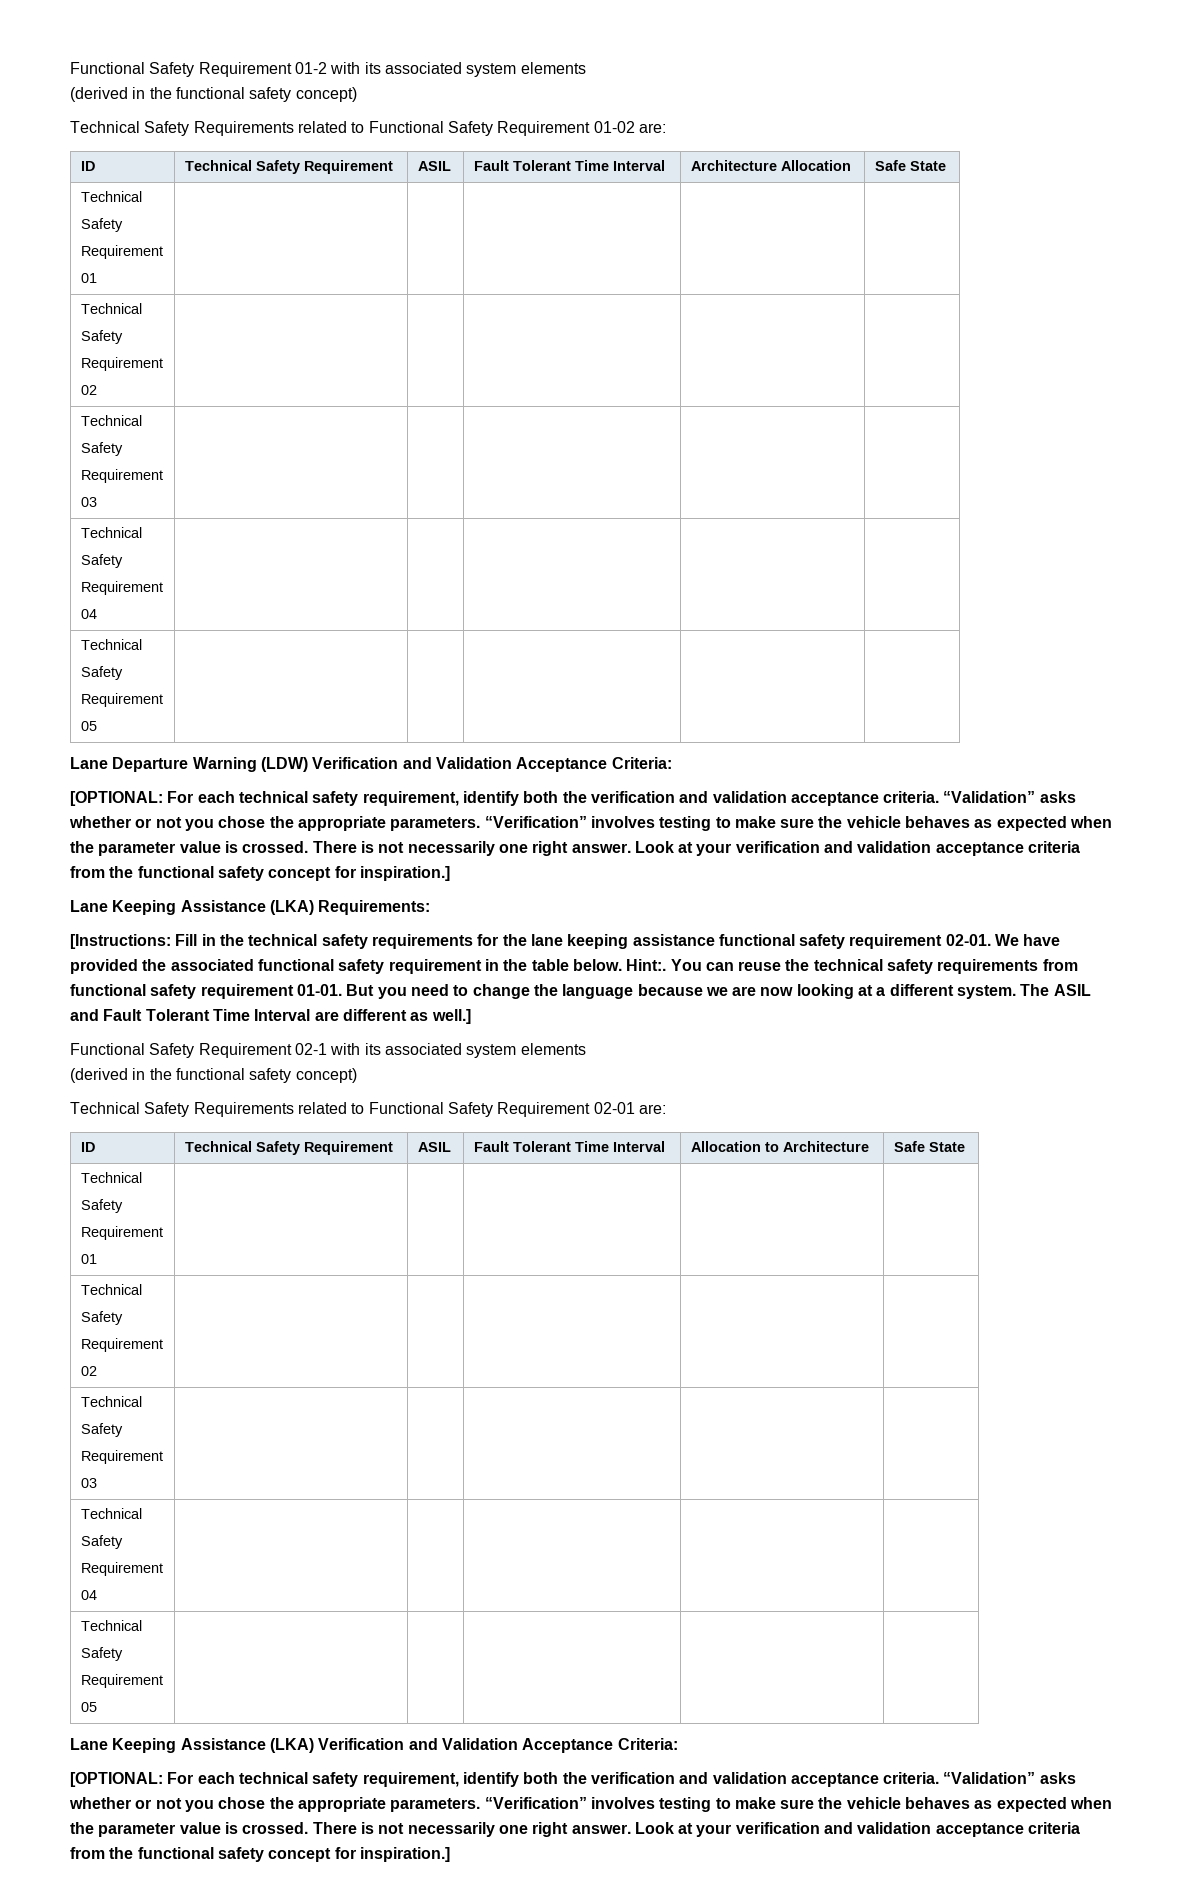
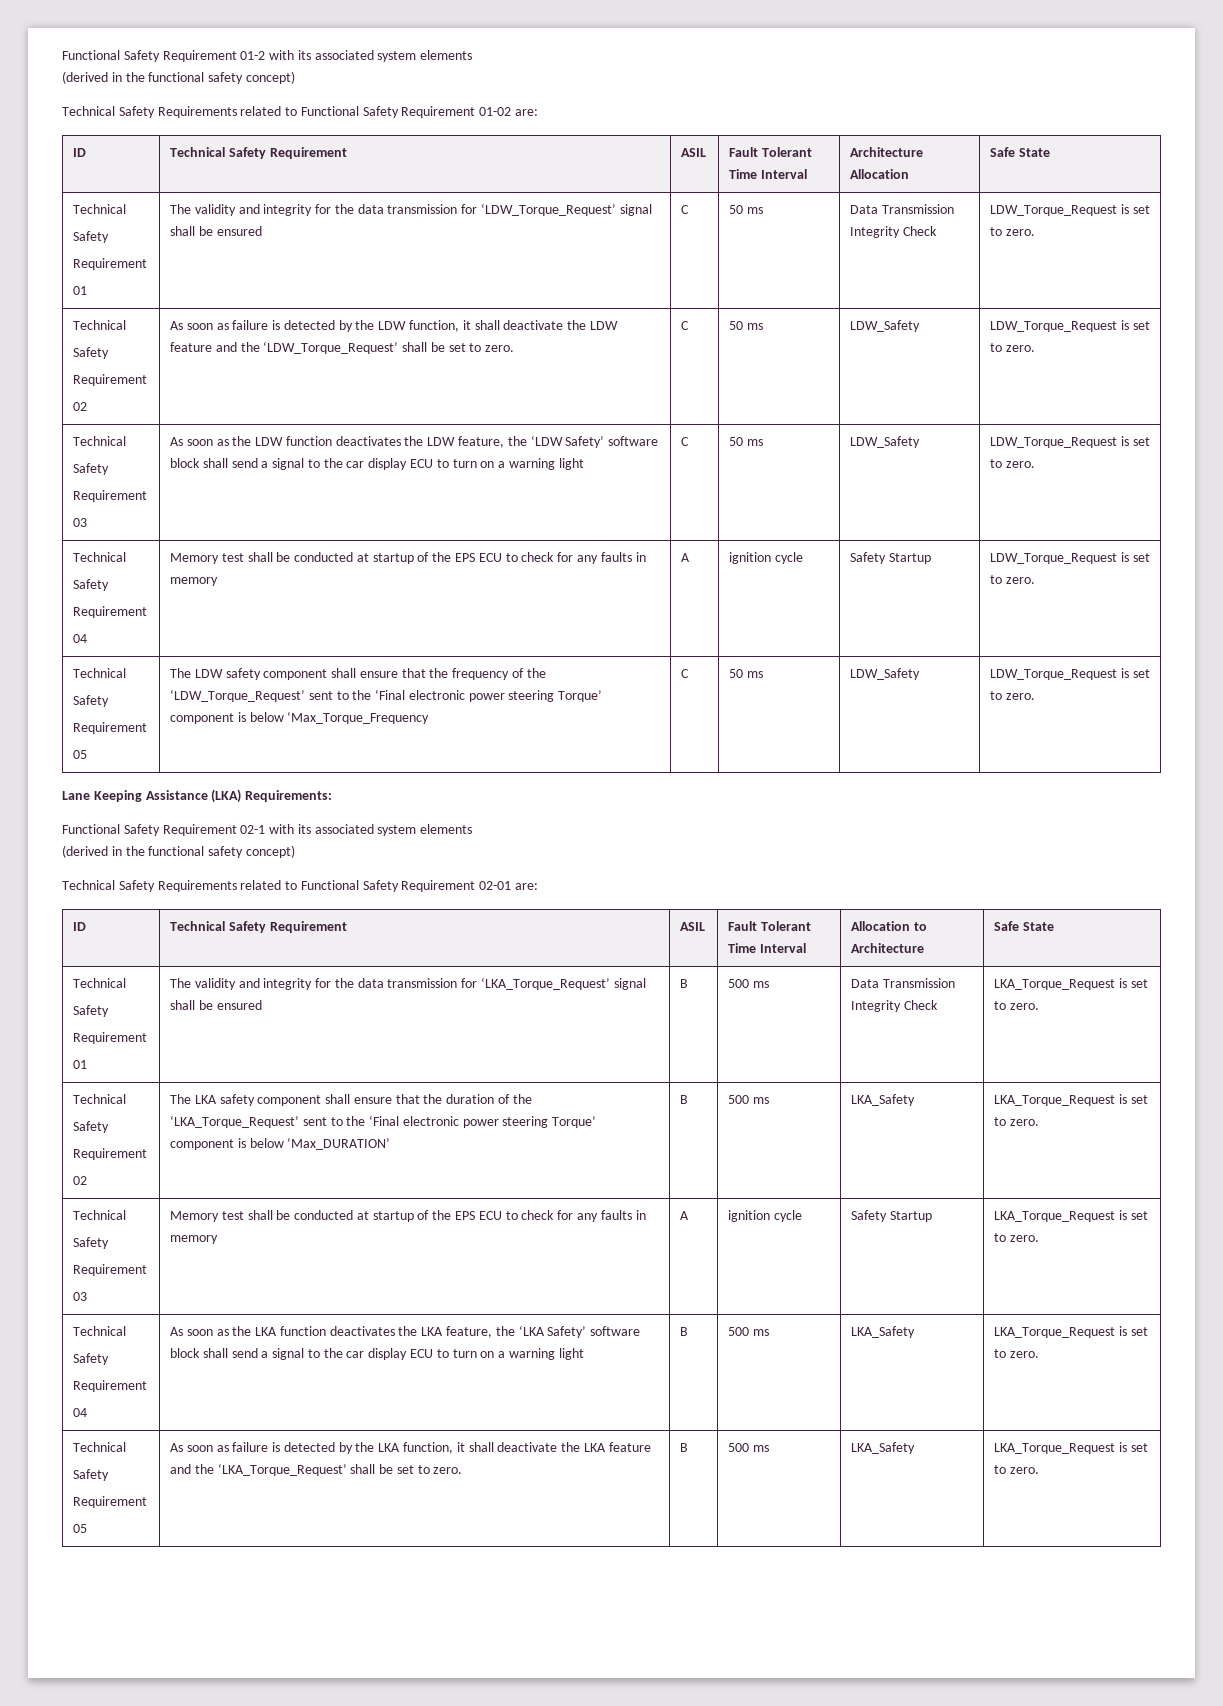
[80,303,142,314] [80,330,123,344] [80,357,163,371] [80,385,97,395] [80,415,142,426] [80,442,123,456] [80,469,163,483] [80,497,97,507] [80,527,142,538] [80,554,123,568] [80,581,163,595] [80,609,97,619] [80,639,142,650] [80,666,123,680] [80,693,163,707] [80,721,97,731] [70,757,672,772] [70,791,1076,806] [69,816,1113,831] [70,841,1081,856] [70,866,450,881] | | | | // Technical // Safety // Requirement // 02 | | | | | // Technical // Safety // Requirement // 03 | | | | | // Technical // Safety // Requirement // 04 | | | | | // Technical // Safety // Requirement // 05 | | | | | // Lane Departure Warning (LDW) Verification and Validation Acceptance Criteria: // [OPTIONAL: For each technical safety requirement, identify both the verification and validation acceptance criteria. “Validation” asks whether or not you chose the appropriate parameters. “Verification” involves testing to make sure the vehicle behaves as expected when the parameter value is crossed. There is not necessarily one right answer. Look at your verification and validation acceptance criteria from the functional safety concept for inspiration.] -> [170,203,652,216] [170,226,262,236] [681,205,690,214] [729,205,763,214] [850,204,954,214] [850,226,937,238] [990,204,1150,216] [990,227,1035,236] [73,320,127,330] [73,347,110,359] [73,374,148,386] [73,402,88,411] [170,320,618,332] [170,341,515,354] [681,321,690,330] [729,321,763,330] [850,320,921,332] [990,320,1150,332] [990,343,1035,352] [73,436,127,446] [73,463,110,475] [73,490,148,502] [73,518,88,527] [170,435,659,448] [170,458,584,470] [681,437,690,446] [729,437,763,446] [850,436,921,448] [990,436,1150,448] [990,459,1035,468] [73,552,127,562] [73,579,110,591] [73,606,148,618] [73,634,88,643] [170,552,646,564] [170,577,219,586] [681,553,691,562] [729,552,803,564] [850,552,931,564] [990,552,1150,564] [990,575,1035,584] [73,668,127,678] [73,695,110,707] [73,722,148,734] [73,750,88,759] [170,668,546,680] [170,689,603,702] [170,711,430,724] [681,669,690,678] [729,669,763,678] [850,668,921,680] [990,668,1150,680] [990,691,1035,700] The validity and integrity for the data transmission for ‘LDW_Torque_Request’ signal shall be ensured | C | 50 ms | Data Transmission Integrity Check | LDW_Torque_Request is set to zero. // Technical // Safety // Requirement // 02 | As soon as failure is detected by the LDW function, it shall deactivate the LDW feature and the ‘LDW_Torque_Request’ shall be set to zero. | C | 50 ms | LDW_Safety | LDW_Torque_Request is set to zero. // Technical // Safety // Requirement // 03 | As soon as the LDW function deactivates the LDW feature, the ‘LDW Safety’ software block shall send a signal to the car display ECU to turn on a warning light | C | 50 ms | LDW_Safety | LDW_Torque_Request is set to zero. // Technical // Safety // Requirement // 04 | Memory test shall be conducted at startup of the EPS ECU to check for any faults in memory | A | ignition cycle | Safety Startup | LDW_Torque_Request is set to zero. // Technical // Safety // Requirement // 05 | The LDW safety component shall ensure that the frequency of the ‘LDW_Torque_Request’ sent to the ‘Final electronic power steering Torque’ component is below ‘Max_Torque_Frequency | C | 50 ms | LDW_Safety | LDW_Torque_Request is set to zero.
[70,934,1061,949] [70,959,1078,974] [70,984,1091,999] [70,1009,471,1024] // [Instructions: Fill in the technical safety requirements for the lane keeping assistance functional safety requirement 02-01. We have provided the associated functional safety requirement in the table below. Hint:. You can reuse the technical safety requirements from functional safety requirement 01-01. But you need to change the language because we are now looking at a different system. The ASIL and Fault Tolerant Time Interval are different as well.] -> (333, 796) none
[80,1284,142,1295] [80,1311,123,1325] [80,1338,163,1352] [80,1366,97,1376] [80,1396,142,1407] [80,1423,123,1437] [80,1450,163,1464] [80,1478,97,1488] [80,1508,142,1519] [80,1535,123,1549] [80,1562,163,1576] [80,1590,97,1600] [80,1620,142,1631] [80,1647,123,1661] [80,1674,163,1688] [80,1702,97,1712] [70,1738,678,1753] [70,1772,1076,1787] [69,1797,1113,1812] [70,1822,1081,1837] [70,1847,450,1862] | | | | // Technical // Safety // Requirement // 02 | | | | | // Technical // Safety // Requirement // 03 | | | | | // Technical // Safety // Requirement // 04 | | | | | // Technical // Safety // Requirement // 05 | | | | | // Lane Keeping Assistance (LKA) Verification and Validation Acceptance Criteria: // [OPTIONAL: For each technical safety requirement, identify both the verification and validation acceptance criteria. “Validation” asks whether or not you chose the appropriate parameters. “Verification” involves testing to make sure the vehicle behaves as expected when the parameter value is crossed. There is not necessarily one right answer. Look at your verification and validation acceptance criteria from the functional safety concept for inspiration.] -> [170,977,646,990] [170,1000,262,1010] [680,979,689,988] [728,979,769,988] [851,978,955,988] [851,1000,938,1012] [994,978,1148,990] [994,1001,1039,1010] [73,1094,127,1104] [73,1121,110,1133] [73,1148,148,1160] [73,1176,88,1185] [170,1094,532,1106] [170,1115,597,1128] [170,1137,391,1150] [680,1095,689,1104] [728,1095,769,1104] [851,1094,916,1106] [994,1094,1148,1106] [994,1117,1039,1126] [73,1210,127,1220] [73,1237,110,1249] [73,1264,148,1276] [73,1292,88,1301] [170,1210,646,1222] [170,1235,219,1244] [680,1211,690,1220] [728,1210,802,1222] [851,1210,932,1222] [994,1210,1148,1222] [994,1233,1039,1242] [73,1326,127,1336] [73,1353,110,1365] [73,1380,148,1392] [73,1408,88,1417] [170,1325,641,1338] [170,1348,584,1360] [680,1327,689,1336] [728,1327,769,1336] [851,1326,916,1338] [994,1326,1148,1338] [994,1349,1039,1358] [73,1442,127,1452] [73,1469,110,1481] [73,1496,148,1508] [73,1524,88,1533] [170,1442,651,1454] [170,1463,463,1476] [680,1443,689,1452] [728,1443,769,1452] [851,1442,916,1454] [994,1442,1148,1454] [994,1465,1039,1474] The validity and integrity for the data transmission for ‘LKA_Torque_Request’ signal shall be ensured | B | 500 ms | Data Transmission Integrity Check | LKA_Torque_Request is set to zero. // Technical // Safety // Requirement // 02 | The LKA safety component shall ensure that the duration of the ‘LKA_Torque_Request’ sent to the ‘Final electronic power steering Torque’ component is below ‘Max_DURATION’ | B | 500 ms | LKA_Safety | LKA_Torque_Request is set to zero. // Technical // Safety // Requirement // 03 | Memory test shall be conducted at startup of the EPS ECU to check for any faults in memory | A | ignition cycle | Safety Startup | LKA_Torque_Request is set to zero. // Technical // Safety // Requirement // 04 | As soon as the LKA function deactivates the LKA feature, the ‘LKA Safety’ software block shall send a signal to the car display ECU to turn on a warning light | B | 500 ms | LKA_Safety | LKA_Torque_Request is set to zero. // Technical // Safety // Requirement // 05 | As soon as failure is detected by the LKA function, it shall deactivate the LKA feature and the ‘LKA_Torque_Request’ shall be set to zero. | B | 500 ms | LKA_Safety | LKA_Torque_Request is set to zero.

